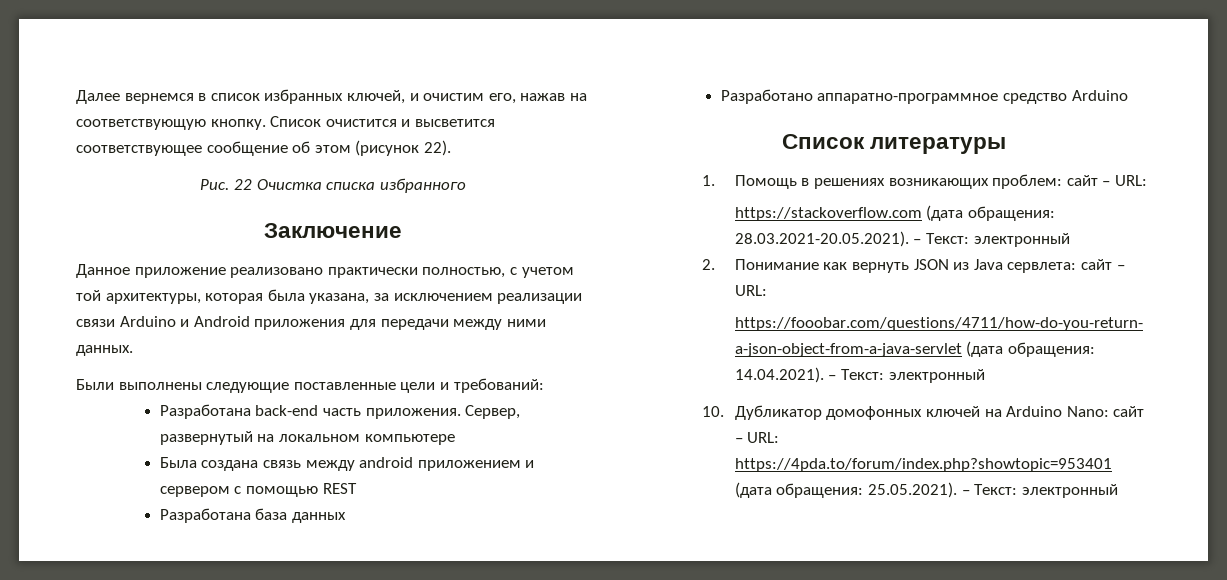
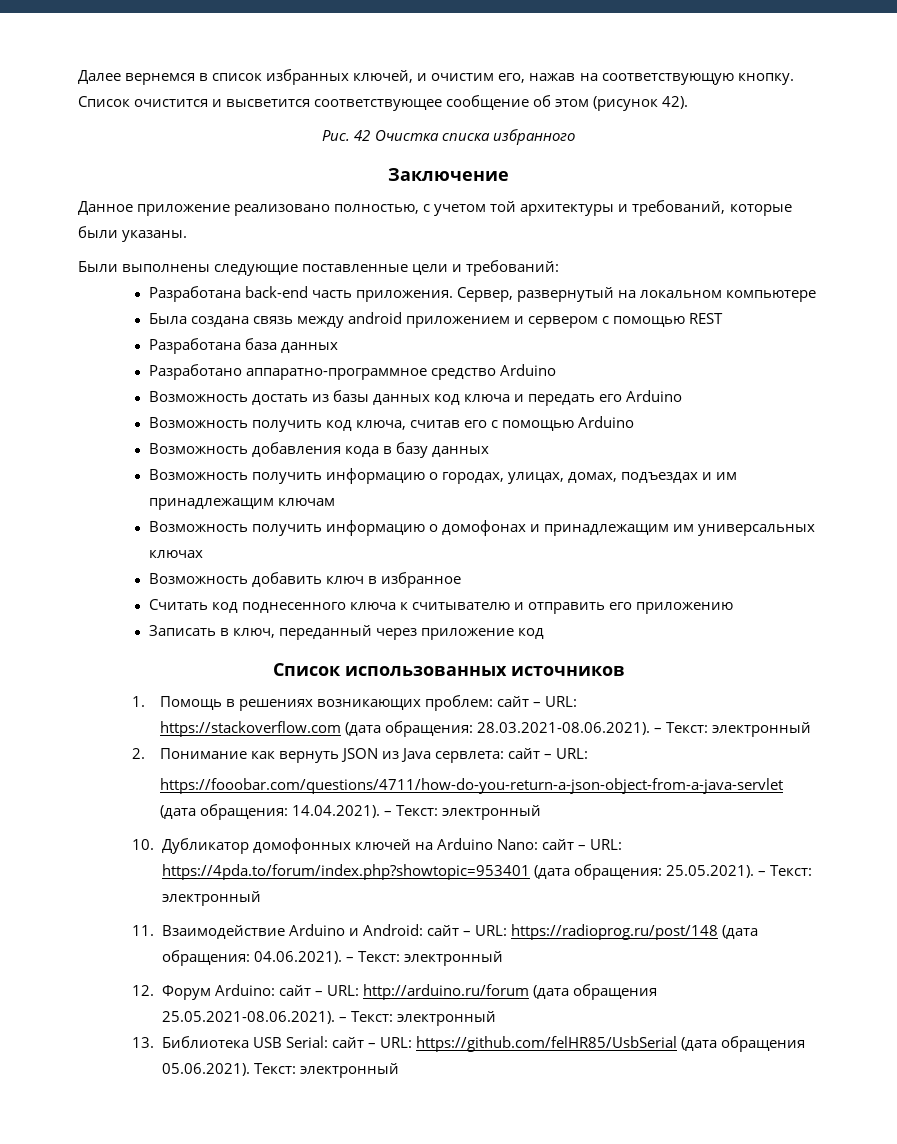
[423,140,451,156] 22). -> [662,96,689,109] 42).
[233,179,252,190] 22 -> [354,130,371,141] 42
[327,267,418,278] практически -> (331, 210) none
[105,289,583,304] [76,316,546,330] [76,345,133,356] архитектуры, которая была указана, за исключением реализации связи Arduino и Android приложения для передачи между ними данных. -> [520,200,792,216] [78,226,188,242] архитектуры и требований, которые были указаны.
[781,134,1007,154] // Список литературы -> [148,390,683,406] [148,416,635,432] [148,442,490,458] [148,468,738,484] [148,498,335,510] [148,520,816,536] [148,550,203,558] [148,572,462,588] [148,599,734,614] [148,625,545,640] [272,663,625,676] // Возможность достать из базы данных код ключа и передать его Arduino // Возможность получить код ключа, считав его с помощью Arduino // Возможность добавления кода в базу данных // Возможность получить информацию о городах, улицах, домах, подъездах и им принадлежащим ключам // Возможность получить информацию о домофонах и принадлежащим им универсальных ключах // Возможность добавить ключ в избранное // Считать код поднесенного ключа к считывателю и отправить его приложению // Записать в ключ, переданный через приложение код // Список использованных источников
[734,231,909,247] 28.03.2021-20.05.2021). -> [476,722,650,735] 28.03.2021-08.06.2021).
(1118, 491) none -> [132,924,759,940] [161,950,504,966] [132,984,658,1000] [161,1011,497,1026] [132,1036,806,1052] [161,1063,399,1078] // 11. Взаимодействие Arduino и Android: сайт – URL: https://radioprog.ru/post/148 (дата обращения: 04.06.2021). – Текст: электронный // 12. Форум Arduino: сайт – URL: http://arduino.ru/forum (дата обращения 25.05.2021-08.06.2021). – Текст: электронный // 13. Библиотека USB Serial: сайт – URL: https://github.com/felHR85/UsbSerial (дата обращения 05.06.2021). Текст: электронный

